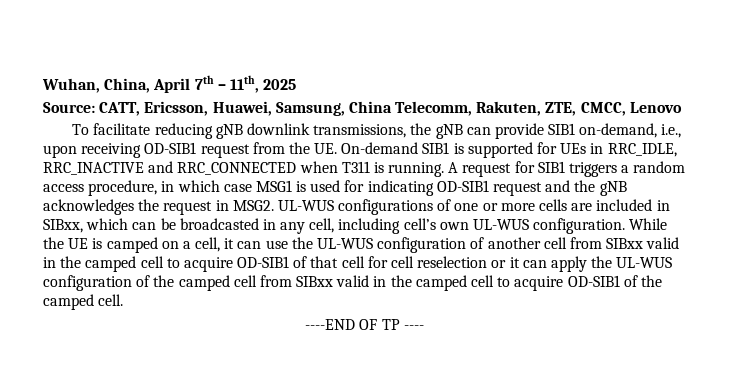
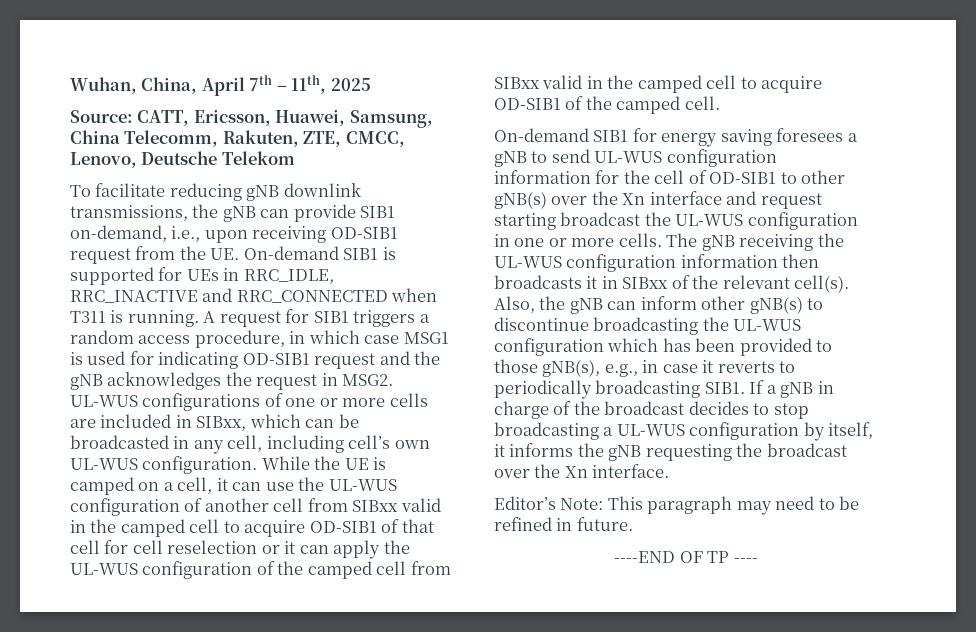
[629,102,682,113] Lenovo -> [70,151,295,168] Lenovo, Deutsche Telekom
(124, 300) none -> [494,128,858,147] [494,149,777,167] [494,170,846,184] [494,191,822,209] [494,212,858,230] [494,233,844,251] [494,254,820,272] [494,275,850,293] [494,296,824,314] [494,317,802,335] [494,338,833,356] [494,359,796,377] [494,380,834,399] [494,401,809,419] [494,422,874,441] [494,443,847,461] [494,464,670,478] [494,496,860,515] [494,517,633,531] // On-demand SIB1 for energy saving foresees a gNB to send UL-WUS configuration information for the cell of OD-SIB1 to other gNB(s) over the Xn interface and request starting broadcast the UL-WUS configuration in one or more cells. The gNB receiving the UL-WUS configuration information then broadcasts it in SIBxx of the relevant cell(s). Also, the gNB can inform other gNB(s) to discontinue broadcasting the UL-WUS configuration which has been provided to those gNB(s), e.g., in case it reverts to periodically broadcasting SIB1. If a gNB in charge of the broadcast decides to stop broadcasting a UL-WUS configuration by itself, it informs the gNB requesting the broadcast over the Xn interface. // Editor’s Note: This paragraph may need to be refined in future.

